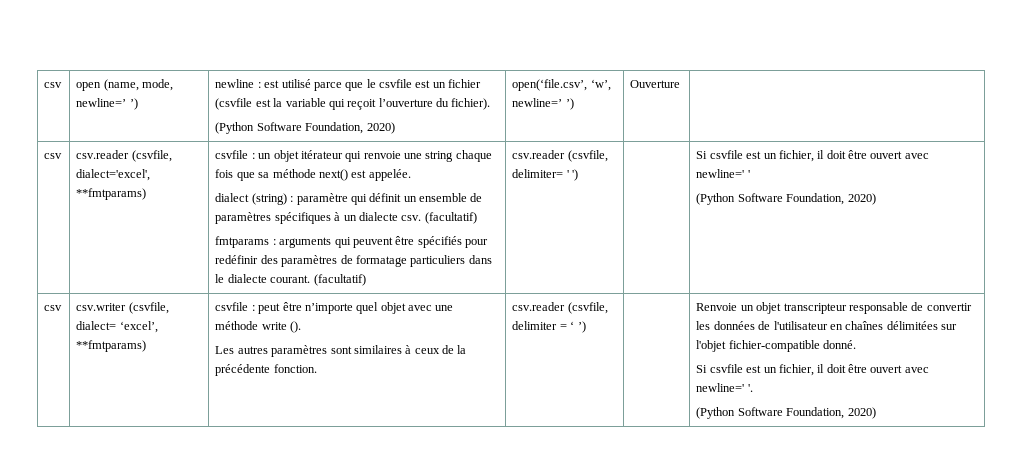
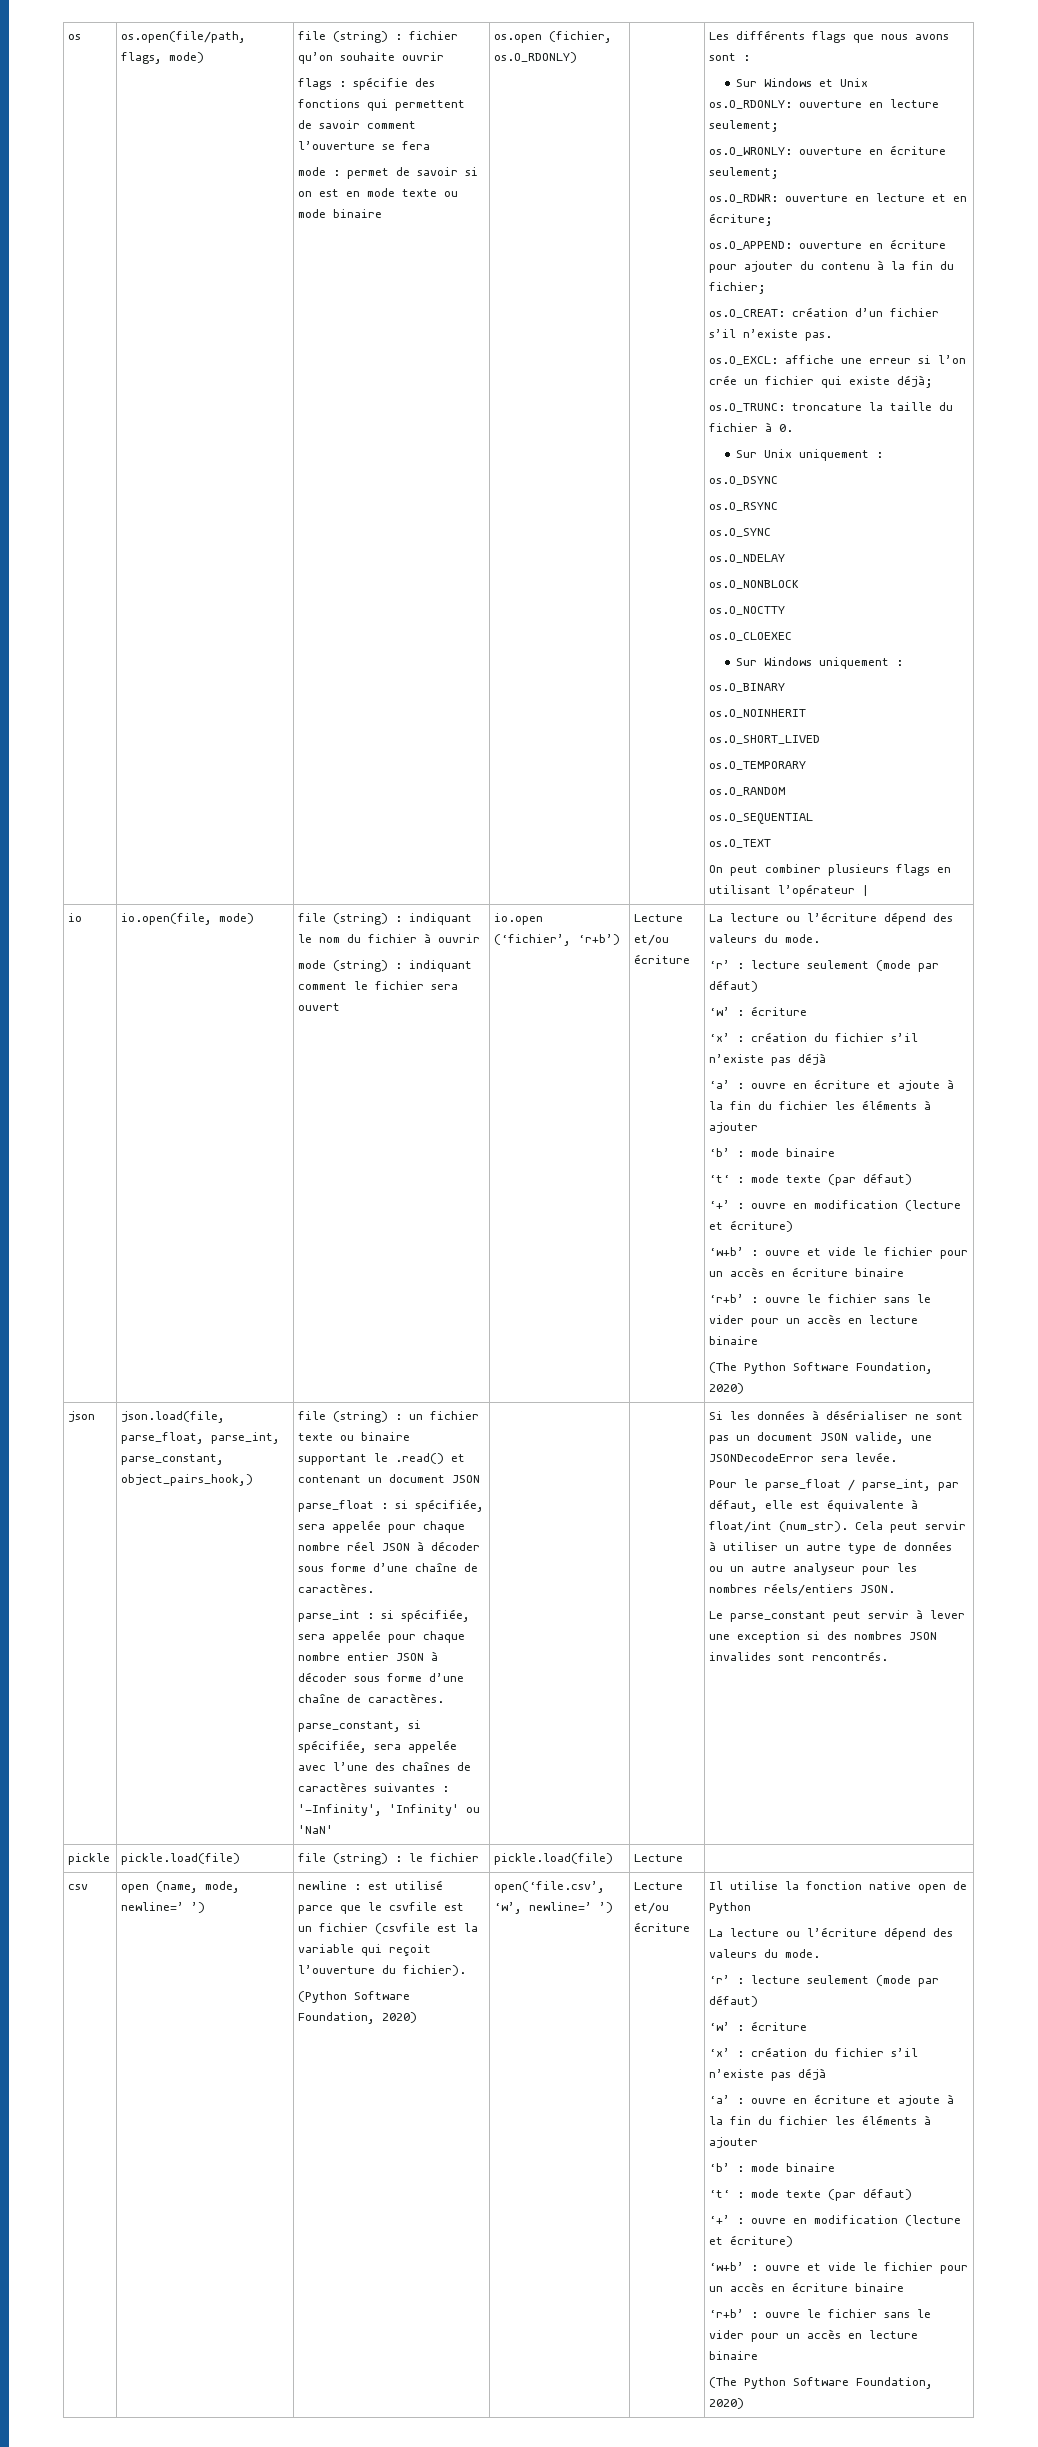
(44, 85) none -> [68,34,82,40] [121,31,247,43] [121,52,205,64] [298,31,459,43] [298,52,445,64] [298,77,436,90] [298,99,466,111] [298,120,417,129] [298,141,431,150] [298,167,479,179] [298,188,459,197] [298,209,383,218] [494,31,613,43] [494,52,578,63] [709,30,950,43] [709,53,751,61] [735,78,868,87] [709,99,940,109] [709,120,780,132] [709,145,947,156] [709,167,780,179] [709,193,968,203] [709,213,774,226] [709,239,947,250] [709,260,955,273] [709,282,767,294] [709,307,940,318] [709,329,833,341] [709,355,967,365] [709,375,934,388] [709,402,954,412] [709,422,794,432] [735,449,883,461] [709,476,779,485] [709,502,779,511] [709,528,772,537] [709,554,786,563] [709,580,800,589] [709,606,786,615] [709,632,793,641] [735,657,903,669] [709,683,786,692] [709,709,807,718] [709,735,821,744] [709,761,807,770] [709,787,786,796] [709,813,814,824] [709,839,772,848] [709,864,952,876] [709,884,870,897] [68,913,83,922] [121,913,255,925] [298,913,473,925] [298,933,481,943] [298,960,473,972] [298,981,459,990] [298,1003,341,1011] [494,913,544,925] [494,934,621,946] [634,914,684,922] [634,934,670,946] [634,954,691,964] [709,912,954,925] [709,934,821,943] [709,960,940,972] [709,980,759,992] [709,1006,808,1016] [709,1032,919,1042] [709,1053,827,1066] [709,1079,955,1091] [709,1100,932,1110] [709,1122,759,1133] [709,1148,836,1157] [709,1173,913,1186] [709,1200,962,1211] [709,1220,794,1232] [709,1247,969,1259] [709,1267,905,1277] [709,1294,932,1303] [709,1314,919,1327] [709,1336,759,1345] [709,1362,934,1374] [709,1383,745,1394] [68,1411,96,1422] [121,1411,226,1423] [121,1432,281,1444] [121,1454,225,1465] [121,1474,254,1486] [298,1411,480,1423] [298,1432,411,1441] [298,1453,466,1465] [298,1474,481,1483] [298,1499,485,1512] [298,1520,466,1533] [298,1541,481,1551] [298,1562,479,1572] [298,1583,375,1593] [298,1609,471,1622] [298,1630,466,1643] [298,1651,439,1661] [298,1672,465,1682] [298,1693,445,1703] [298,1720,422,1732] [298,1740,458,1753] [298,1761,472,1771] [298,1782,450,1792] [298,1804,481,1816] [298,1825,334,1834] [709,1410,964,1420] [709,1432,933,1444] [709,1452,898,1462] [709,1479,960,1491] [709,1499,919,1512] [709,1521,967,1533] [709,1541,953,1554] [709,1563,918,1575] [709,1583,896,1596] [709,1609,966,1622] [709,1631,938,1643] [709,1651,889,1661] [68,1853,111,1865] [121,1853,241,1865] [298,1853,480,1865] [494,1853,614,1865] [634,1854,684,1862] os | os.open(file/path, flags, mode) | file (string) : fichier qu’on souhaite ouvrir // flags : spécifie des fonctions qui permettent de savoir comment l’ouverture se fera // mode : permet de savoir si on est en mode texte ou mode binaire | os.open (fichier, os.O_RDONLY) | | Les différents flags que nous avons sont : // Sur Windows et Unix // os.O_RDONLY: ouverture en lecture seulement; // os.O_WRONLY: ouverture en écriture seulement; // os.O_RDWR: ouverture en lecture et en écriture; // os.O_APPEND: ouverture en écriture pour ajouter du contenu à la fin du fichier; // os.O_CREAT: création d’un fichier s’il n’existe pas. // os.O_EXCL: affiche une erreur si l’on crée un fichier qui existe déjà; // os.O_TRUNC: troncature la taille du fichier à 0. // Sur Unix uniquement : // os.O_DSYNC // os.O_RSYNC // os.O_SYNC // os.O_NDELAY // os.O_NONBLOCK // os.O_NOCTTY // os.O_CLOEXEC // Sur Windows uniquement : // os.O_BINARY // os.O_NOINHERIT // os.O_SHORT_LIVED // os.O_TEMPORARY // os.O_RANDOM // os.O_SEQUENTIAL // os.O_TEXT // On peut combiner plusieurs flags en utilisant l’opérateur | // io | io.open(file, mode) | file (string) : indiquant le nom du fichier à ouvrir // mode (string) : indiquant comment le fichier sera ouvert | io.open (‘fichier’, ‘r+b’) | Lecture et/ou écriture | La lecture ou l’écriture dépend des valeurs du mode. // ‘r’ : lecture seulement (mode par défaut) // ‘w’ : écriture // ‘x’ : création du fichier s’il n’existe pas déjà // ‘a’ : ouvre en écriture et ajoute à la fin du fichier les éléments à ajouter // ‘b’ : mode binaire // ‘t‘ : mode texte (par défaut) // ‘+’ : ouvre en modification (lecture et écriture) // ‘w+b’ : ouvre et vide le fichier pour un accès en écriture binaire // ‘r+b’ : ouvre le fichier sans le vider pour un accès en lecture binaire // (The Python Software Foundation, 2020) // json | json.load(file, parse_float, parse_int, parse_constant, object_pairs_hook,) | file (string) : un fichier texte ou binaire supportant le .read() et contenant un document JSON // parse_float : si spécifiée, sera appelée pour chaque nombre réel JSON à décoder sous forme d’une chaîne de caractères. // parse_int : si spécifiée, sera appelée pour chaque nombre entier JSON à décoder sous forme d’une chaîne de caractères. // parse_constant, si spécifiée, sera appelée avec l’une des chaînes de caractères suivantes : '-Infinity', 'Infinity' ou 'NaN' | | | Si les données à désérialiser ne sont pas un document JSON valide, une JSONDecodeError sera levée. // Pour le parse_float / parse_int, par défaut, elle est équivalente à float/int (num_str). Cela peut servir à utiliser un autre type de données ou un autre analyseur pour les nombres réels/entiers JSON. // Le parse_constant peut servir à lever une exception si des nombres JSON invalides sont rencontrés. // pickle | pickle.load(file) | file (string) : le fichier | pickle.load(file) | Lecture | //
[630,80,681,88] [44,153,63,159] [76,150,172,162] [76,169,151,181] [76,188,147,200] [215,150,492,162] [215,169,411,181] [215,193,483,205] [215,212,477,224] [215,236,489,248] [215,255,492,267] [215,274,366,286] [512,150,608,162] [512,169,579,181] [696,150,929,162] [696,169,750,178] [696,193,876,205] [44,305,63,311] [76,302,169,314] [76,321,158,333] [76,340,147,352] [215,302,454,314] [215,321,302,333] [215,345,467,357] [215,364,317,376] [512,302,608,314] [512,321,586,333] [696,302,972,314] [696,321,958,330] [696,340,857,352] [696,364,929,376] [696,383,753,392] [696,407,736,419] Ouverture | // csv | csv.reader (csvfile, dialect='excel', **fmtparams) | csvfile : un objet itérateur qui renvoie une string chaque fois que sa méthode next() est appelée. // dialect (string) : paramètre qui définit un ensemble de paramètres spécifiques à un dialecte csv. (facultatif) // fmtparams : arguments qui peuvent être spécifiés pour redéfinir des paramètres de formatage particuliers dans le dialecte courant. (facultatif) | csv.reader (csvfile, delimiter= ' ') | | Si csvfile est un fichier, il doit être ouvert avec newline=' ' // (Python Software Foundation, 2020) // csv | csv.writer (csvfile, dialect= ‘excel’, **fmtparams) | csvfile : peut être n’importe quel objet avec une méthode write (). // Les autres paramètres sont similaires à ceux de la précédente fonction. | csv.reader (csvfile, delimiter = ‘ ’) | | Renvoie un objet transcripteur responsable de convertir les données de l'utilisateur en chaînes délimitées sur l'objet fichier-compatible donné. // Si csvfile est un fichier, il doit être ouvert avec newline=' '. // (Python -> [634,1882,684,1890] [634,1902,670,1914] [634,1922,691,1932] [709,1881,968,1893] [709,1902,752,1914] [709,1927,954,1940] [709,1949,821,1958] [709,1975,940,1987] [709,1995,759,2007] [709,2021,808,2031] [709,2047,919,2057] [709,2068,827,2081] [709,2094,955,2106] [709,2115,932,2125] [709,2137,759,2148] [709,2163,836,2172] [709,2188,913,2201] [709,2215,962,2226] [709,2235,794,2247] [709,2262,969,2274] [709,2282,905,2292] [709,2309,932,2318] [709,2329,919,2342] [709,2351,759,2360] [709,2377,787,2389] Lecture et/ou écriture | Il utilise la fonction native open de Python // La lecture ou l’écriture dépend des valeurs du mode. // ‘r’ : lecture seulement (mode par défaut) // ‘w’ : écriture // ‘x’ : création du fichier s’il n’existe pas déjà // ‘a’ : ouvre en écriture et ajoute à la fin du fichier les éléments à ajouter // ‘b’ : mode binaire // ‘t‘ : mode texte (par défaut) // ‘+’ : ouvre en modification (lecture et écriture) // ‘w+b’ : ouvre et vide le fichier pour un accès en écriture binaire // ‘r+b’ : ouvre le fichier sans le vider pour un accès en lecture binaire // (The Python

